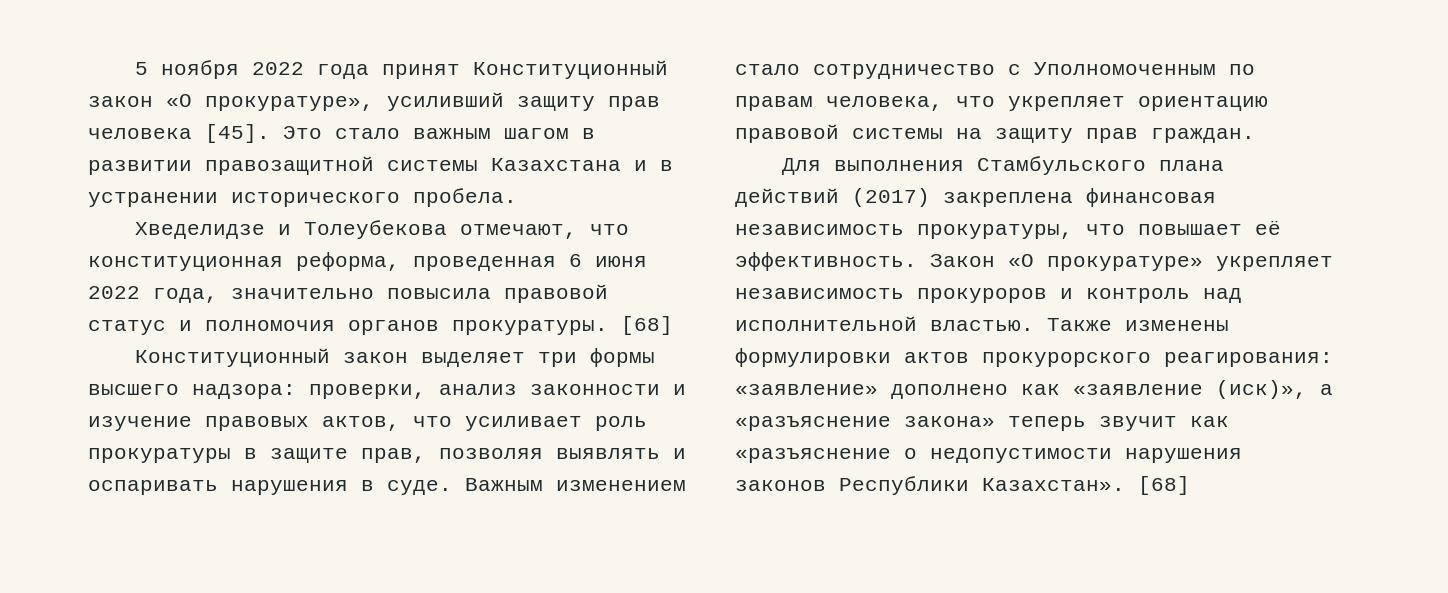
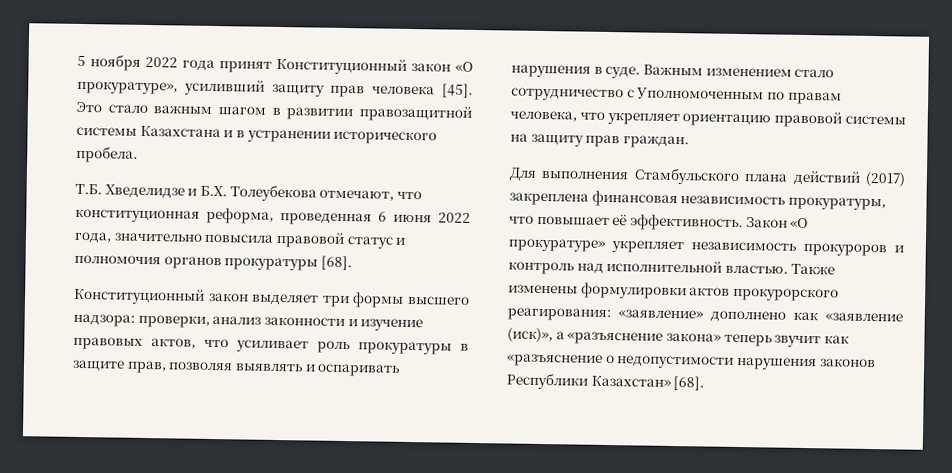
(517, 197) none -> [75,183,102,195] Т.Б.
(292, 229) none -> [199,185,227,197] Б.Х.
[452,316,673,335] прокуратуры. [68] -> [224,255,352,271] прокуратуры [68].
[982,476,1190,495] Казахстан». [68] -> [590,375,705,391] Казахстан» [68].

